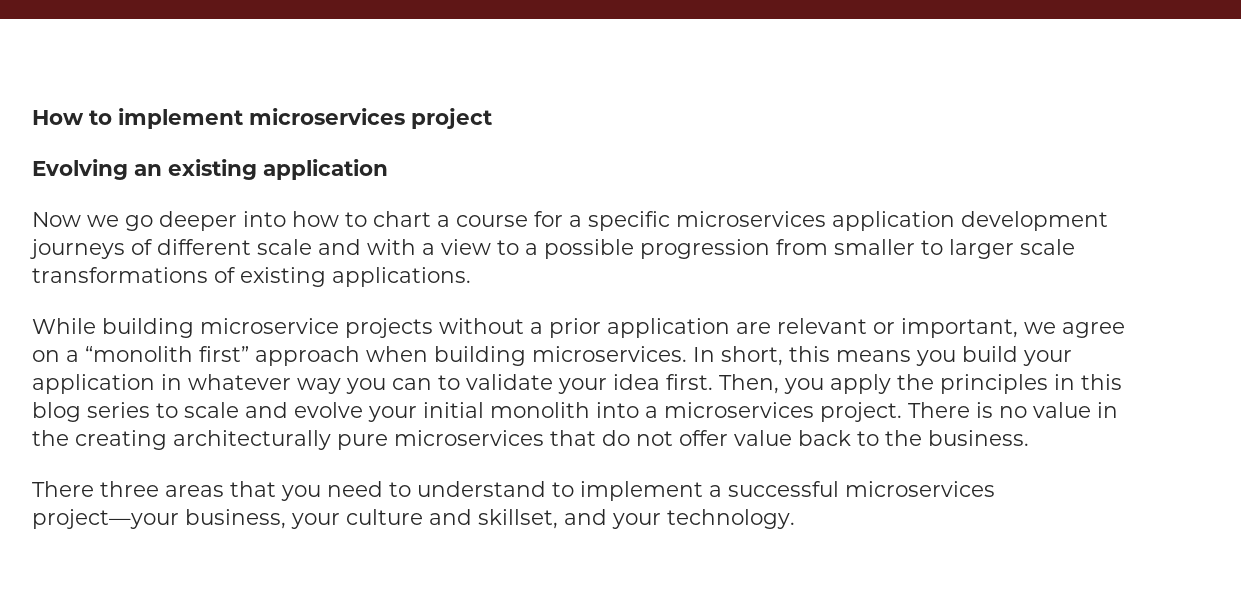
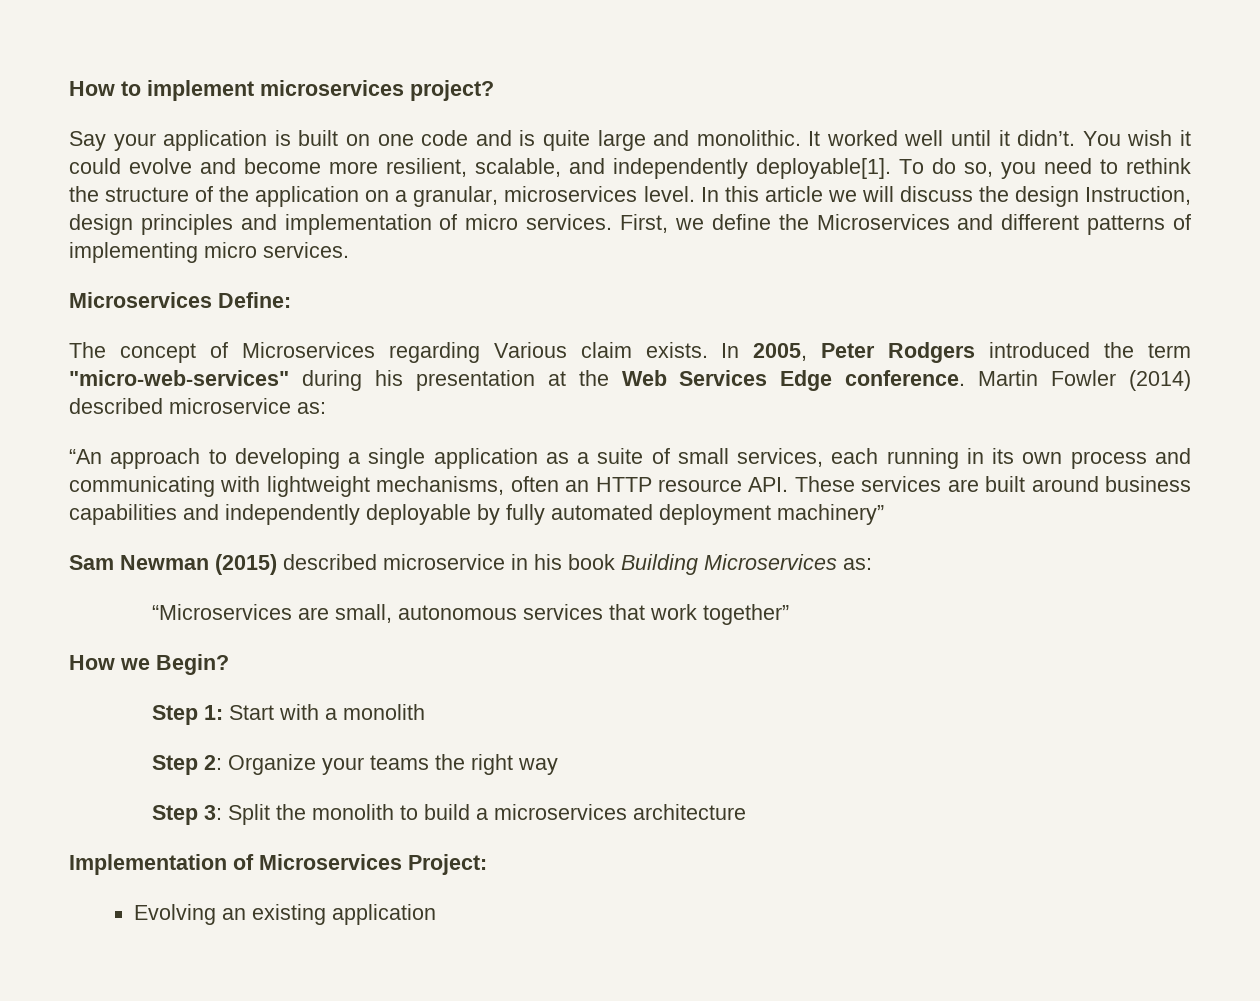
[411,108,492,129] [32,159,388,180] [32,211,1108,231] [30,239,1075,259] [32,267,471,287] [32,318,1125,338] [32,346,1072,366] [32,374,1122,394] [32,402,1118,422] [32,430,1029,450] [32,481,995,501] [32,509,795,529] project // Evolving an existing application // Now we go deeper into how to chart a course for a specific microservices application development journeys of different scale and with a view to a possible progression from smaller to larger scale transformations of existing applications. // While building microservice projects without a prior application are relevant or important, we agree on a “monolith first” approach when building microservices. In short, this means you build your application in whatever way you can to validate your idea first. Then, you apply the principles in this blog series to scale and evolve your initial monolith into a microservices project. There is no value in the creating architecturally pure microservices that do not offer value back to the business. // There three areas that you need to understand to implement a successful microservices project—your business, your culture and skillset, and your technology. -> [410,80,494,101] [69,130,1191,151] [69,158,1191,179] [69,186,1191,207] [69,214,1191,235] [69,242,349,263] [69,292,291,308] [69,342,1191,363] [69,370,1191,391] [69,398,326,414] [69,448,1192,469] [69,476,1191,497] [69,504,884,525] [69,554,872,575] [152,604,790,625] [69,654,229,675] [152,704,426,725] [152,754,559,775] [152,804,747,825] [69,854,487,875] [134,904,437,925] project? // Say your application is built on one code and is quite large and monolithic. It worked well until it didn’t. You wish it could evolve and become more resilient, scalable, and independently deployable[1]. To do so, you need to rethink the structure of the application on a granular, microservices level. In this article we will discuss the design Instruction, design principles and implementation of micro services. First, we define the Microservices and different patterns of implementing micro services. // Microservices Define: // The concept of Microservices regarding Various claim exists. In 2005, Peter Rodgers introduced the term "micro-web-services" during his presentation at the Web Services Edge conference. Martin Fowler (2014) described microservice as: // “An approach to developing a single application as a suite of small services, each running in its own process and communicating with lightweight mechanisms, often an HTTP resource API. These services are built around business capabilities and independently deployable by fully automated deployment machinery” // Sam Newman (2015) described microservice in his book Building Microservices as: // “Microservices are small, autonomous services that work together” // How we Begin? // Step 1: Start with a monolith // Step 2: Organize your teams the right way // Step 3: Split the monolith to build a microservices architecture // Implementation of Microservices Project: // Evolving an existing application

